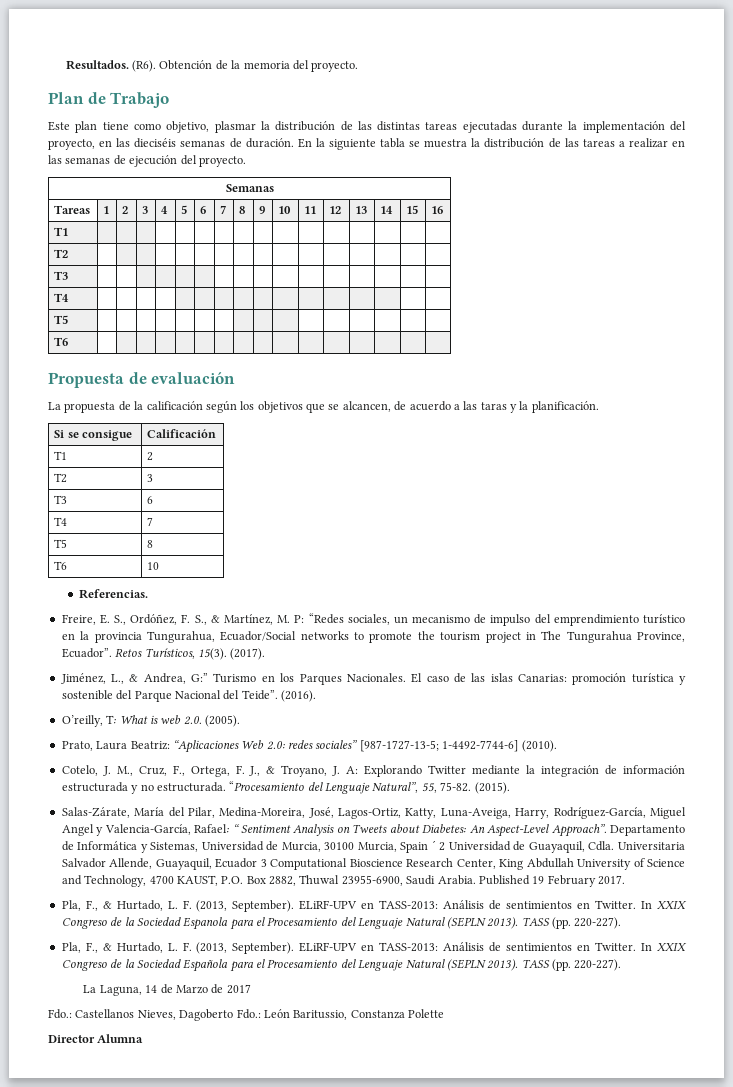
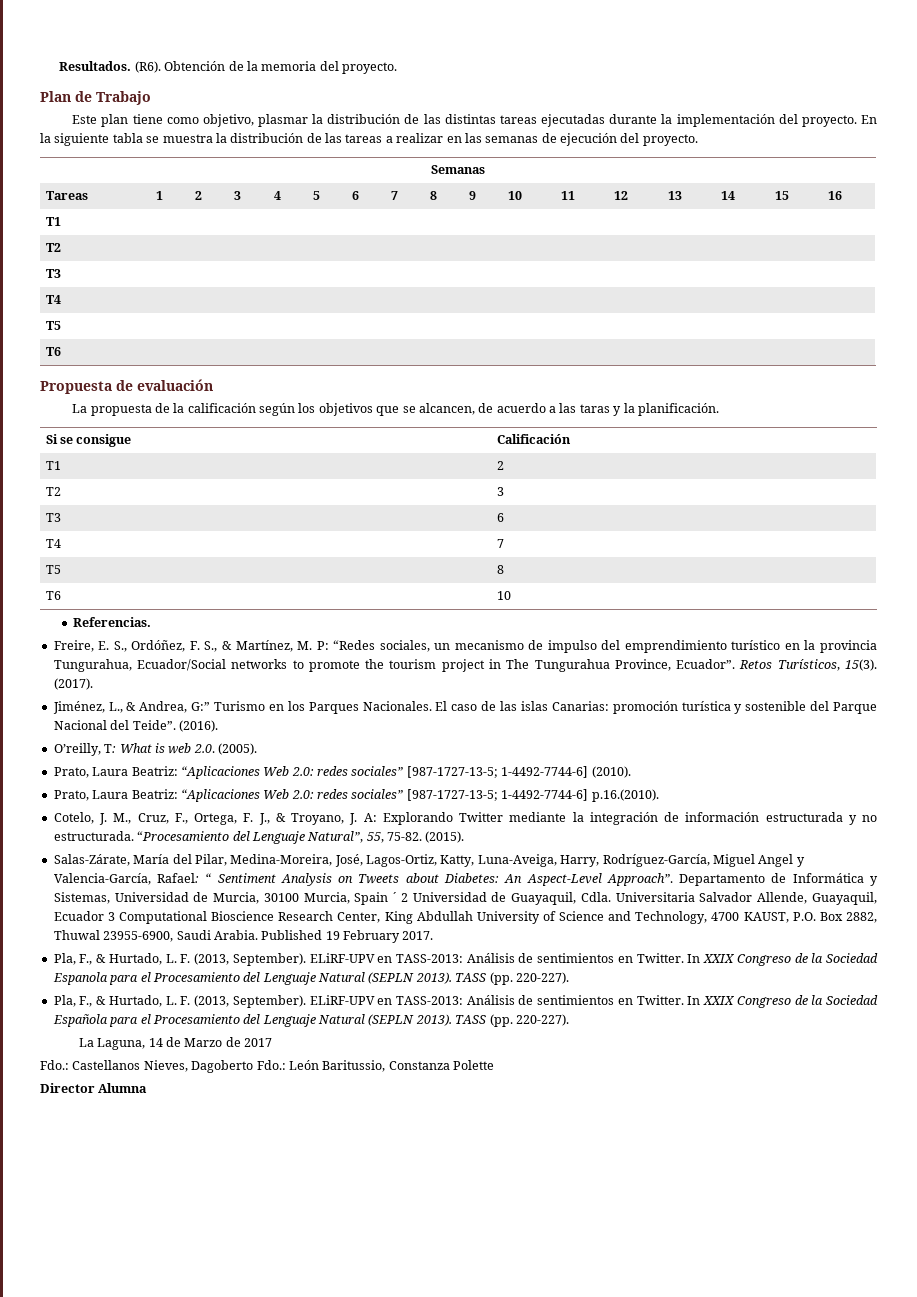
[48,138,294,150] proyecto, en las dieciséis semanas de duración. -> [801,115,857,127] proyecto.
(557, 746) none -> [53,789,659,802] // Prato, Laura Beatriz: “Aplicaciones Web 2.0: redes sociales” [987-1727-13-5; 1-4492-7744-6] p.16.(2010).

